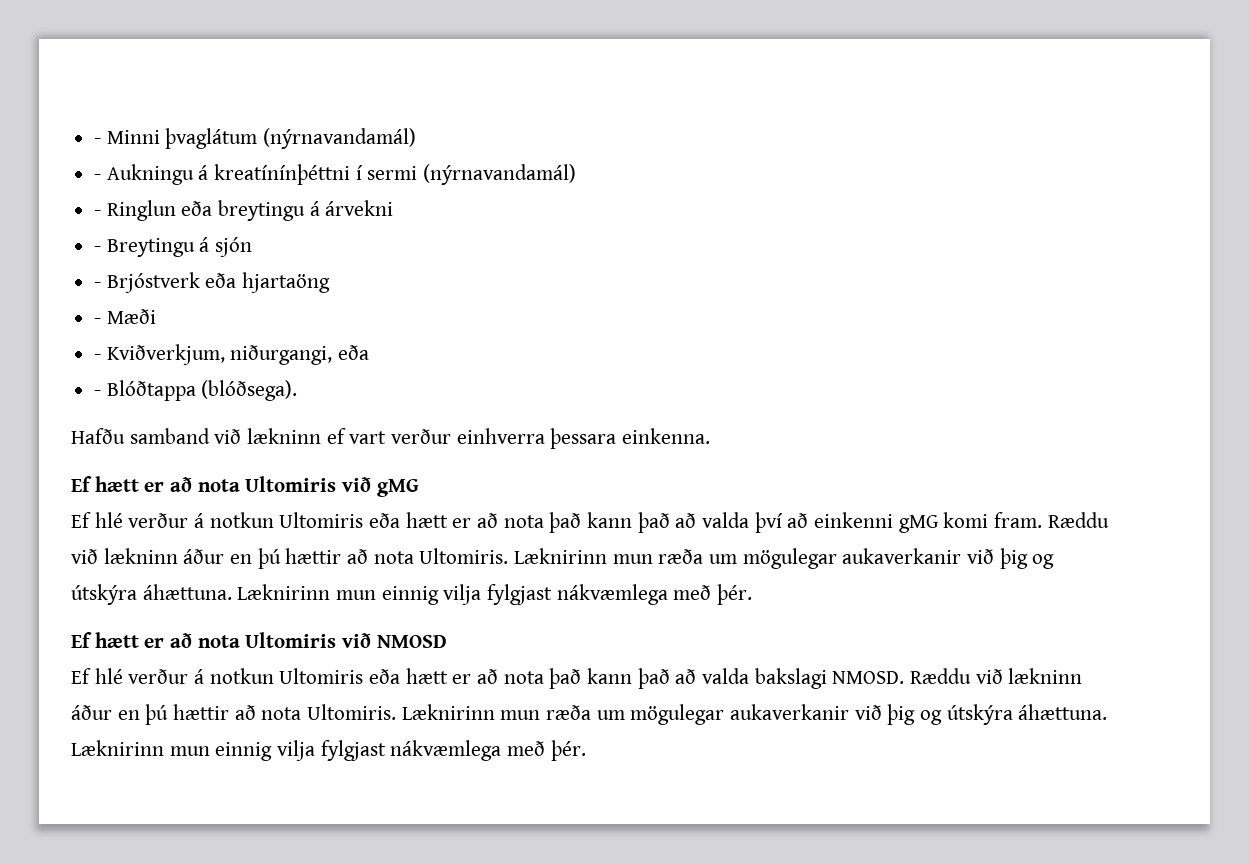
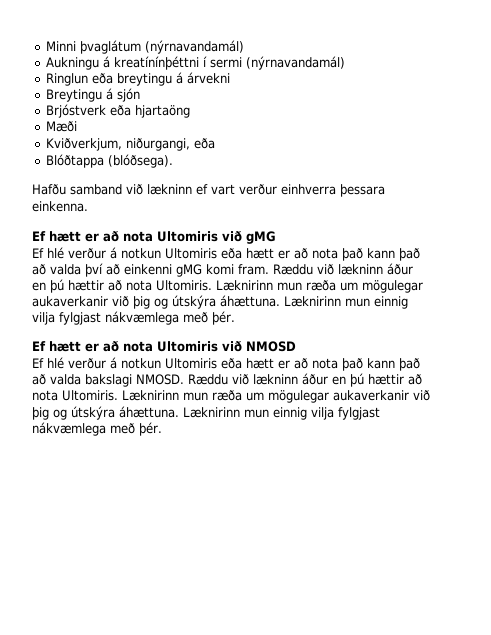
[94,138,102,144] - -> (46, 46) none
[94,174,102,180] - -> (245, 47) none
[94,210,102,216] - -> (346, 63) none
[94,246,102,252] - -> (231, 78) none
[94,282,102,288] - -> (141, 95) none
[94,318,102,324] - -> (191, 111) none
[94,354,102,360] - -> (78, 126) none
[94,390,102,396] - -> (216, 143) none

